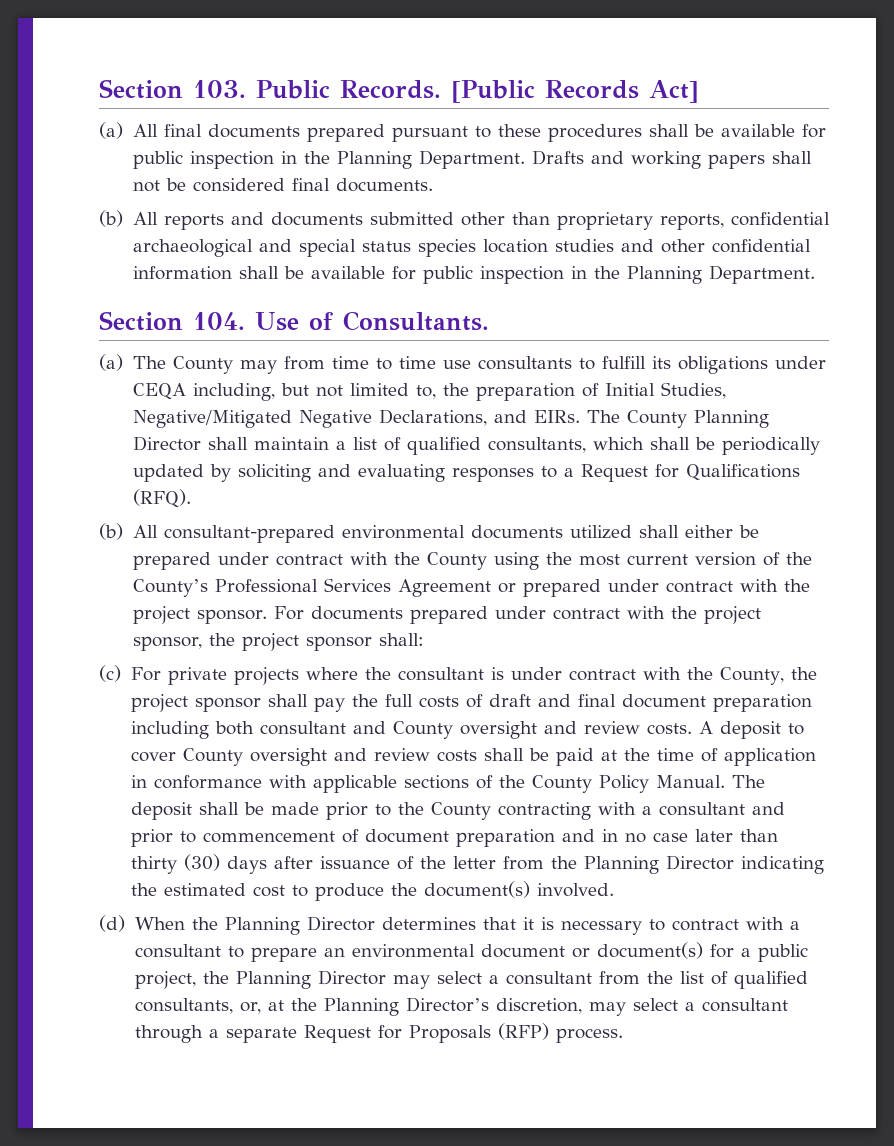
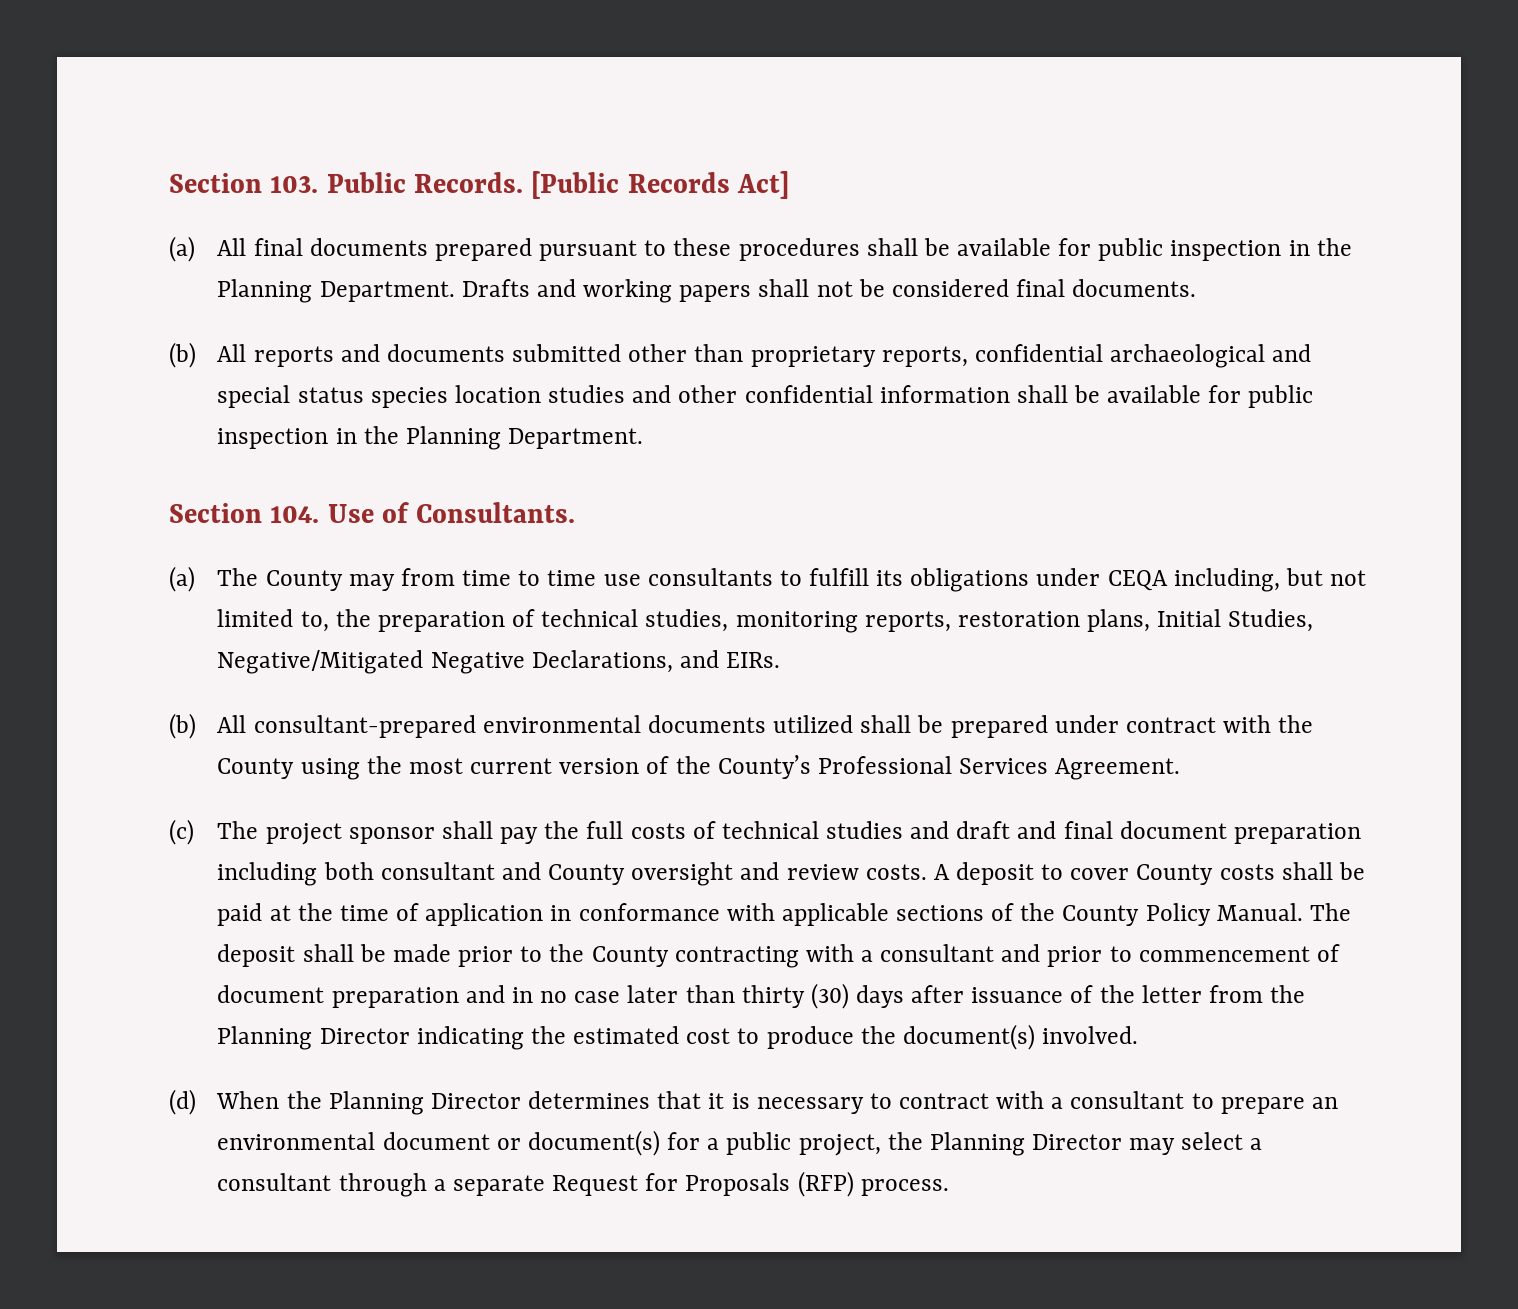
(599, 390) none -> [541,609,1150,633] technical studies, monitoring reports, restoration plans,
[586,410,769,428] [132,436,820,455] [132,464,800,482] [132,489,191,508] The County Planning Director shall maintain a list of qualified consultants, which shall be periodically updated by soliciting and evaluating responses to a Request for Qualifications (RFQ). -> (781, 660) none
[684,525,733,538] either -> (912, 724) none
[397,579,810,597] [132,606,762,624] [132,633,425,651] [99,665,817,685] Agreement or prepared under contract with the project sponsor. For documents prepared under contract with the project sponsor, the project sponsor shall: // (c) For private projects where the consultant is under contract with the County, the -> [1055,758,1181,780] [169,819,259,845] Agreement. // (c) The
(484, 701) none -> [721,821,950,839] technical studies and
[250,748,431,766] oversight and review -> (1214, 874) none
[598,971,808,989] [134,997,789,1016] from the list of qualified consultants, or, at the Planning Director’s discretion, may select a consultant -> (332, 1182) none

